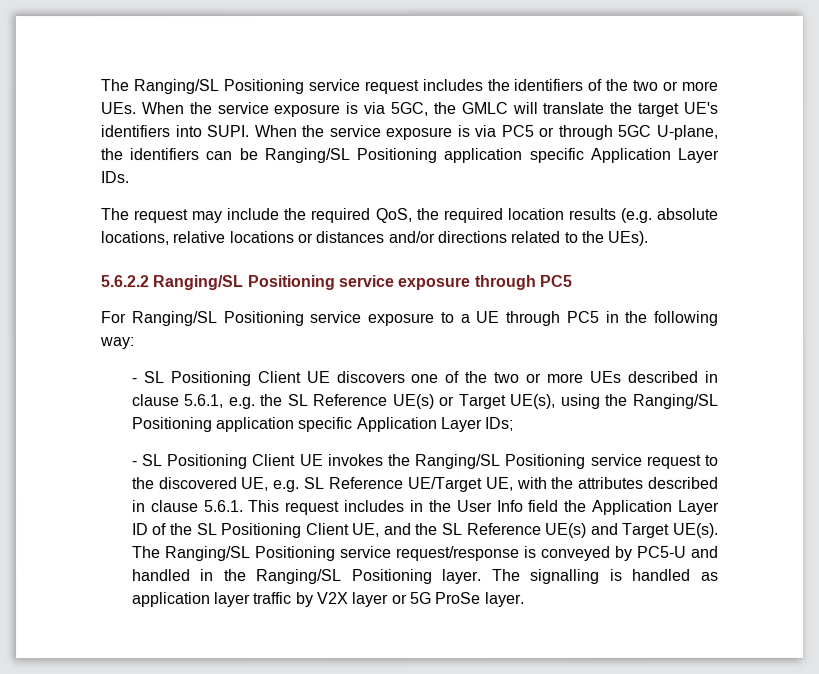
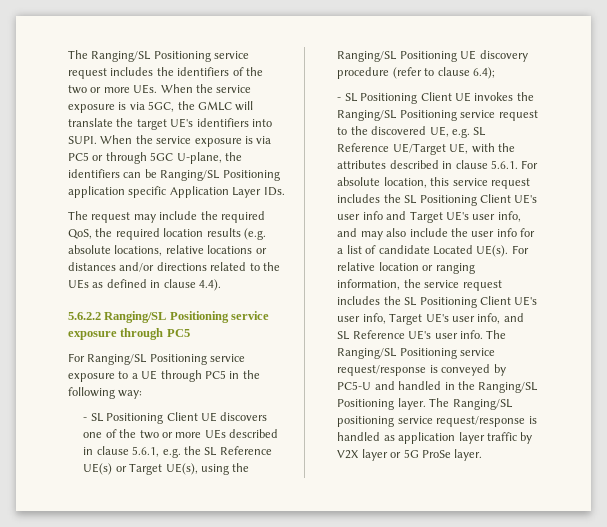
[607,230,649,246] UEs). -> [68,279,221,291] UEs as defined in clause 4.4).
[216,416,515,433] application specific Application Layer IDs; -> [460,50,528,62] [337,67,495,79] UE discovery procedure (refer to clause 6.4);
[248,499,721,516] [131,522,719,539] This request includes in the User Info field the Application Layer ID of the SL Positioning Client UE, and the SL Reference UE(s) and Target UE(s). -> [521,160,539,169] [337,177,530,189] [337,194,538,206] [337,211,521,223] [337,228,536,240] [337,245,529,257] [337,262,475,274] [337,279,502,291] [337,296,538,308] [337,313,524,325] [337,330,483,340] For absolute location, this service request includes the SL Positioning Client UE's user info and Target UE's user info, and may also include the user info for a list of candidate Located UE(s). For relative location or ranging information, the service request includes the SL Positioning Client UE's user info, Target UE's user info, and SL Reference UE's user info.
[530,568,601,584] signalling -> [452,399,513,410] [337,416,526,427] Ranging/SL positioning service request/response

